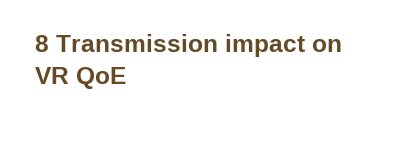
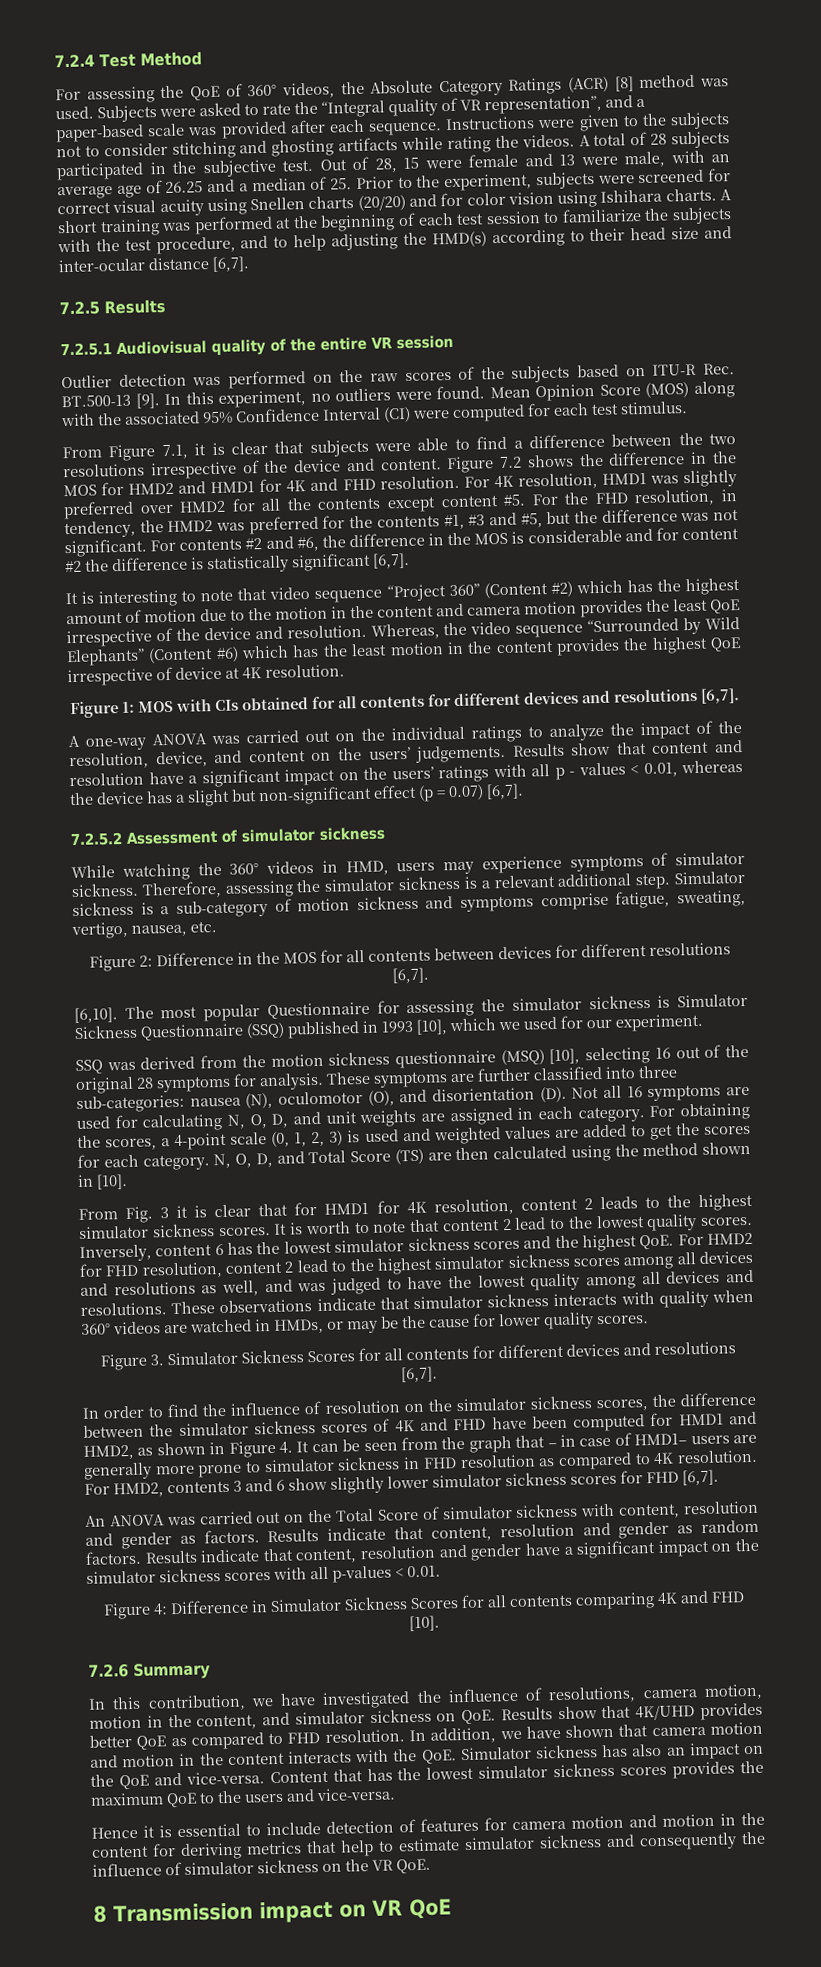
(35, 43) none -> [54,51,202,68] [55,74,729,104] [55,95,645,123] [55,112,730,143] [56,131,731,159] [56,150,730,181] [57,168,731,200] [57,188,733,217] [57,207,732,237] [57,226,733,255] [58,256,250,273] [59,298,166,316] [60,334,454,357] [61,363,735,389] [61,381,736,409] [61,401,688,427] [62,432,736,462] [63,451,737,480] [63,470,738,497] [63,489,737,520] [64,508,739,539] [64,527,739,558] [65,552,410,574] [65,577,741,608] [66,598,740,625] [66,617,740,648] [66,636,741,667] [67,664,345,687] [70,688,740,719] [68,720,742,751] [69,739,744,770] [69,760,743,788] [69,783,524,807] [70,826,385,847] [71,851,745,882] [71,870,745,899] [72,889,746,918] [71,921,217,940] [89,942,731,972] [391,967,429,984] [74,993,749,1024] [74,1013,704,1041] [75,1044,749,1075] [75,1065,678,1095] [76,1084,750,1114] [76,1102,750,1132] [77,1122,751,1151] [77,1141,751,1171] [77,1173,128,1190] [78,1193,753,1224] [79,1214,753,1239] [79,1232,753,1262] [79,1250,753,1279] [80,1269,754,1297] [80,1289,754,1316] [81,1312,649,1335] [100,1341,736,1371] [400,1366,438,1383] [82,1391,756,1419] [83,1411,758,1438] [83,1432,757,1460] [83,1449,759,1480] [84,1469,719,1498] [85,1500,759,1527] [85,1519,760,1550] [85,1538,760,1565] [86,1565,441,1584] [102,1590,745,1620] [408,1615,440,1632] [88,1662,211,1680] [88,1683,763,1712] [89,1702,763,1730] [89,1721,764,1750] [90,1742,765,1768] [90,1760,764,1790] [90,1787,396,1808] [91,1812,765,1839] [92,1831,766,1860] [92,1858,431,1877] 7.2.4 Test Method // For assessing the QoE of 360° videos, the Absolute Category Ratings (ACR) [8] method was used. Subjects were asked to rate the “Integral quality of VR representation”, and a paper-based scale was provided after each sequence. Instructions were given to the subjects not to consider stitching and ghosting artifacts while rating the videos. A total of 28 subjects participated in the subjective test. Out of 28, 15 were female and 13 were male, with an average age of 26.25 and a median of 25. Prior to the experiment, subjects were screened for correct visual acuity using Snellen charts (20/20) and for color vision using Ishihara charts. A short training was performed at the beginning of each test session to familiarize the subjects with the test procedure, and to help adjusting the HMD(s) according to their head size and inter-ocular distance [6,7]. // 7.2.5 Results // 7.2.5.1 Audiovisual quality of the entire VR session // Outlier detection was performed on the raw scores of the subjects based on ITU-R Rec. BT.500-13 [9]. In this experiment, no outliers were found. Mean Opinion Score (MOS) along with the associated 95% Confidence Interval (CI) were computed for each test stimulus. // From Figure 7.1, it is clear that subjects were able to find a difference between the two resolutions irrespective of the device and content. Figure 7.2 shows the difference in the MOS for HMD2 and HMD1 for 4K and FHD resolution. For 4K resolution, HMD1 was slightly preferred over HMD2 for all the contents except content #5. For the FHD resolution, in tendency, the HMD2 was preferred for the contents #1, #3 and #5, but the difference was not significant. For contents #2 and #6, the difference in the MOS is considerable and for content #2 the difference is statistically significant [6,7]. // It is interesting to note that video sequence “Project 360” (Content #2) which has the highest amount of motion due to the motion in the content and camera motion provides the least QoE irrespective of the device and resolution. Whereas, the video sequence “Surrounded by Wild Elephants” (Content #6) which has the least motion in the content provides the highest QoE irrespective of device at 4K resolution. // Figure 1: MOS with CIs obtained for all contents for different devices and resolutions [6,7]. // A one-way ANOVA was carried out on the individual ratings to analyze the impact of the resolution, device, and content on the users’ judgements. Results show that content and resolution have a significant impact on the users’ ratings with all p - values < 0.01, whereas the device has a slight but non-significant effect (p = 0.07) [6,7]. // 7.2.5.2 Assessment of simulator sickness // While watching the 360° videos in HMD, users may experience symptoms of simulator sickness. Therefore, assessing the simulator sickness is a relevant additional step. Simulator sickness is a sub-category of motion sickness and symptoms comprise fatigue, sweating, vertigo, nausea, etc. // Figure 2: Difference in the MOS for all contents between devices for different resolutions [6,7]. // [6,10]. The most popular Questionnaire for assessing the simulator sickness is Simulator Sickness Questionnaire (SSQ) published in 1993 [10], which we used for our experiment. // SSQ was derived from the motion sickness questionnaire (MSQ) [10], selecting 16 out of the original 28 symptoms for analysis. These symptoms are further classified into three sub-categories: nausea (N), oculomotor (O), and disorientation (D). Not all 16 symptoms are used for calculating N, O, D, and unit weights are assigned in each category. For obtaining the scores, a 4-point scale (0, 1, 2, 3) is used and weighted values are added to get the scores for each category. N, O, D, and Total Score (TS) are then calculated using the method shown in [10]. // From Fig. 3 it is clear that for HMD1 for 4K resolution, content 2 leads to the highest simulator sickness scores. It is worth to note that content 2 lead to the lowest quality scores. Inversely, content 6 has the lowest simulator sickness scores and the highest QoE. For HMD2 for FHD resolution, content 2 lead to the highest simulator sickness scores among all devices and resolutions as well, and was judged to have the lowest quality among all devices and resolutions. These observations indicate that simulator sickness interacts with quality when 360° videos are watched in HMDs, or may be the cause for lower quality scores. // Figure 3. Simulator Sickness Scores for all contents for different devices and resolutions [6,7]. // In order to find the influence of resolution on the simulator sickness scores, the difference between the simulator sickness scores of 4K and FHD have been computed for HMD1 and HMD2, as shown in Figure 4. It can be seen from the graph that – in case of HMD1– users are generally more prone to simulator sickness in FHD resolution as compared to 4K resolution. For HMD2, contents 3 and 6 show slightly lower simulator sickness scores for FHD [6,7]. // An ANOVA was carried out on the Total Score of simulator sickness with content, resolution and gender as factors. Results indicate that content, resolution and gender as random factors. Results indicate that content, resolution and gender have a significant impact on the simulator sickness scores with all p-values < 0.01. // Figure 4: Difference in Simulator Sickness Scores for all contents comparing 4K and FHD [10]. // 7.2.6 Summary // In this contribution, we have investigated the influence of resolutions, camera motion, motion in the content, and simulator sickness on QoE. Results show that 4K/UHD provides better QoE as compared to FHD resolution. In addition, we have shown that camera motion and motion in the content interacts with the QoE. Simulator sickness has also an impact on the QoE and vice-versa. Content that has the lowest simulator sickness scores provides the maximum QoE to the users and vice-versa. // Hence it is essential to include detection of features for camera motion and motion in the content for deriving metrics that help to estimate simulator sickness and consequently the influence of simulator sickness on the VR QoE. //

